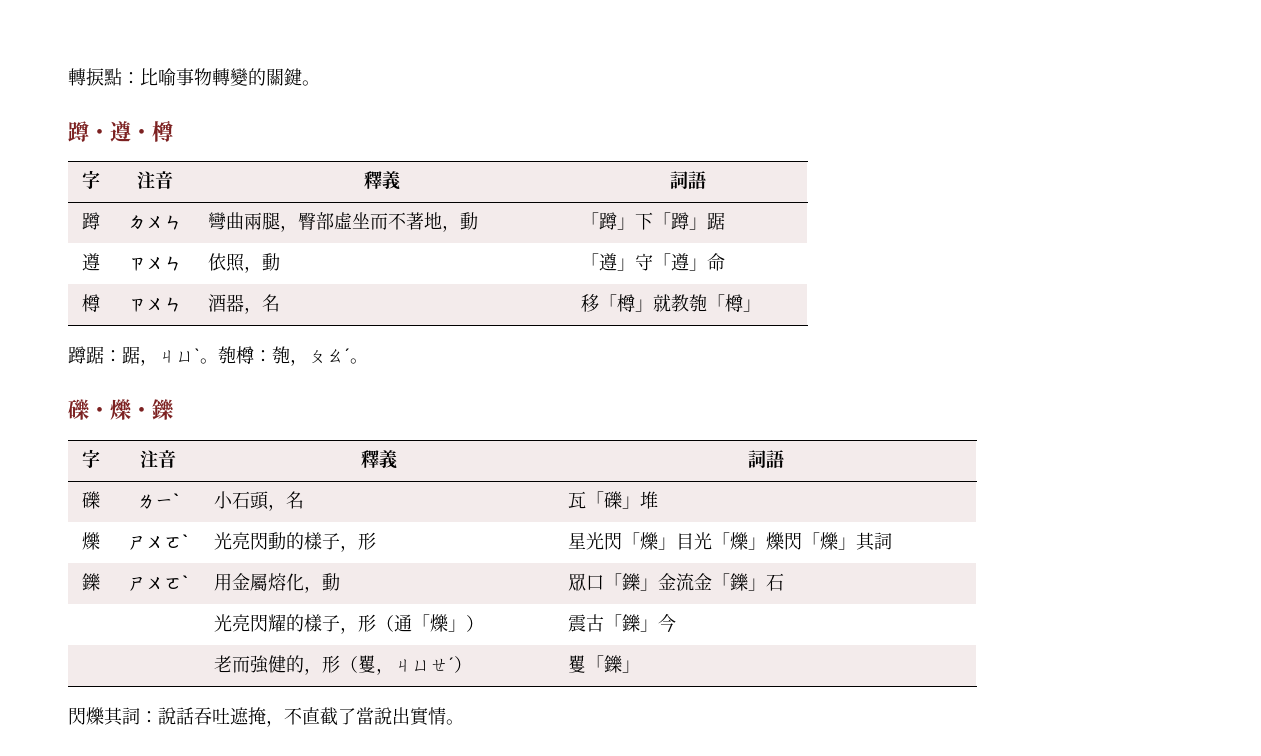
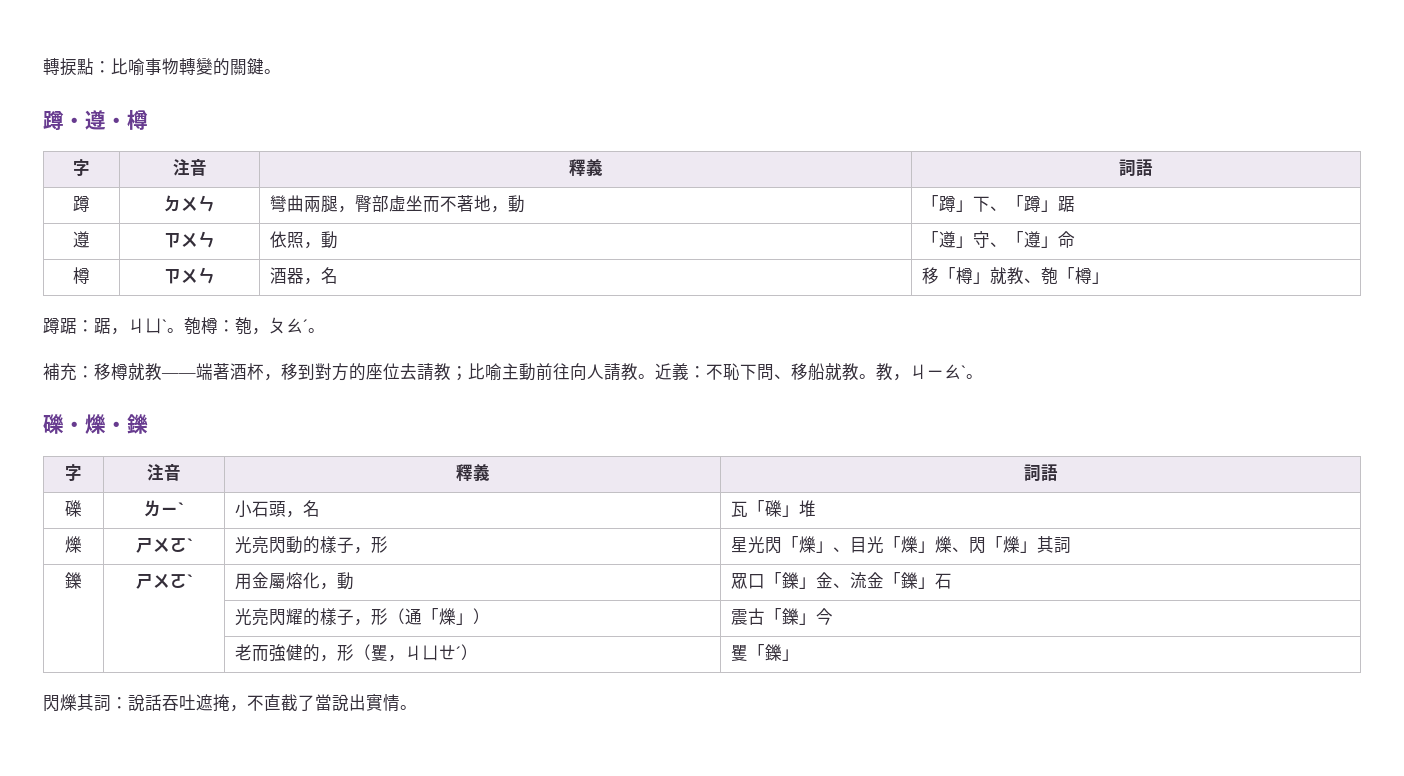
(654, 221) none -> [990,206,1008,211] 、
(654, 262) none -> [990,242,1008,247] 、
(690, 303) none -> [1024,278,1042,283] 、
(368, 361) none -> [43,363,983,381] // 補充：移樽就教——端著酒杯，移到對方的座位去請教；比喻主動前往向人請教。近義：不恥下問、移船就教。教，ㄐㄧㄠˋ。
(677, 543) none -> [833,547,851,552] 、
(786, 541) none -> [952,547,970,552] 、
(677, 581) none -> [833,583,851,588] 、

